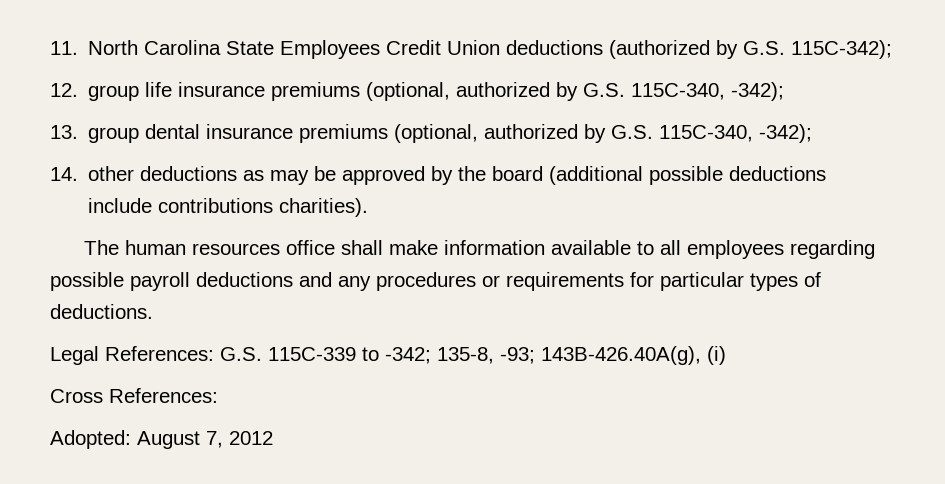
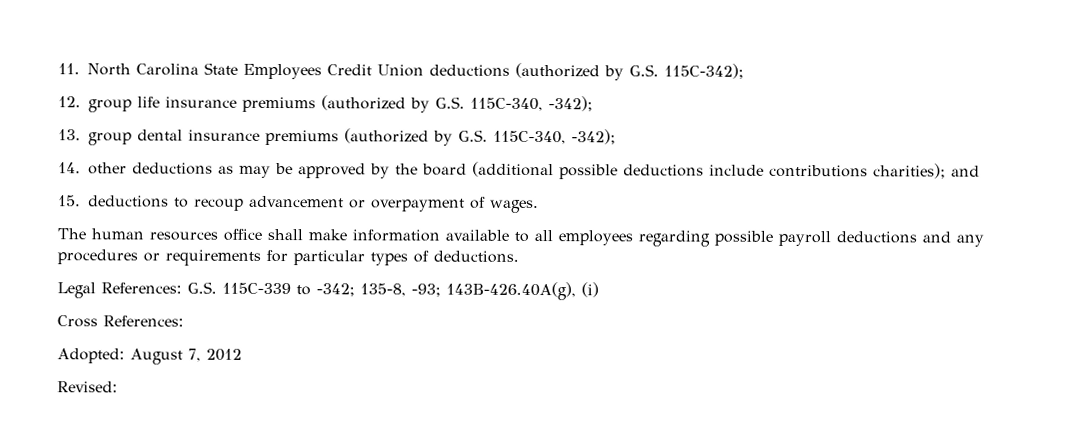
[366,82,551,101] (optional, authorized -> [321,95,406,111] (authorized
[394,124,579,143] (optional, authorized -> [344,128,429,144] (authorized
[279,198,369,217] charities). -> [873,163,980,179] [58,195,539,214] charities); and // 15. deductions to recoup advancement or overpayment of wages.
(273, 438) none -> [57,381,118,393] // Revised:

